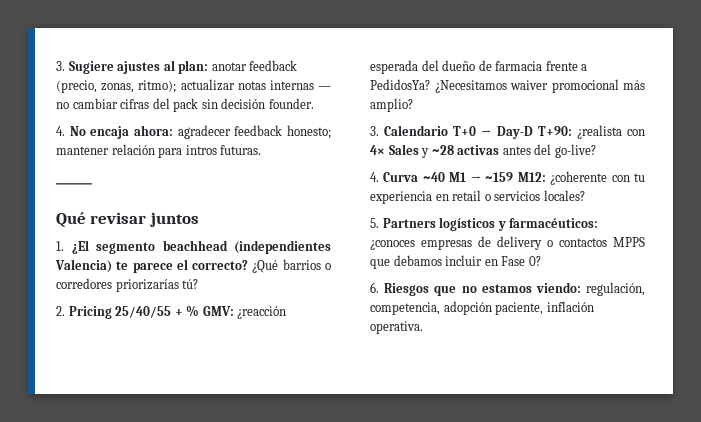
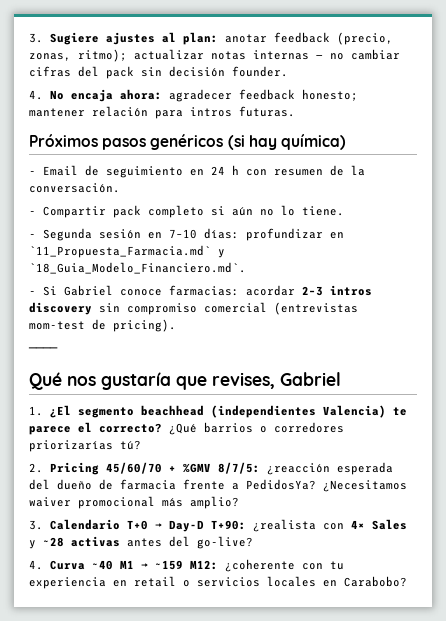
[55,183,93,189] [56,212,199,228] ──── // Qué revisar juntos -> [29,134,346,150] [29,165,365,178] [29,183,120,193] [29,205,344,218] [29,228,344,241] [29,245,225,258] [29,262,246,274] [29,285,372,296] [29,302,358,315] [29,319,176,332] [28,347,58,352] [29,372,341,390] Próximos pasos genéricos (si hay química) // - Email de seguimiento en 24 h con resumen de la conversación. // - Compartir pack completo si aún no lo tiene. // - Segunda sesión en 7–10 días: profundizar en `11_Propuesta_Farmacia.md` y `18_Guia_Modelo_Financiero.md`. // - Si Gabriel conoce farmacias: acordar 2–3 intros discovery sin compromiso comercial (entrevistas mom-test de pricing). // ──── // Qué nos gustaría que revises, Gabriel
[115,305,234,318] 25/40/55 + % GMV: -> [106,462,260,474] 45/60/70 + %GMV 8/7/5:
[543,190,585,201] [370,217,599,231] [370,236,645,250] [370,255,541,269] [370,282,645,296] [370,301,594,315] [370,321,423,334] locales? // 5. Partners logísticos y farmacéuticos: ¿conoces empresas de delivery o contactos MPPS que debamos incluir en Fase 0? // 6. Riesgos que no estamos viendo: regulación, competencia, adopción paciente, inflación operativa. -> [267,576,407,587] locales en Carabobo?

